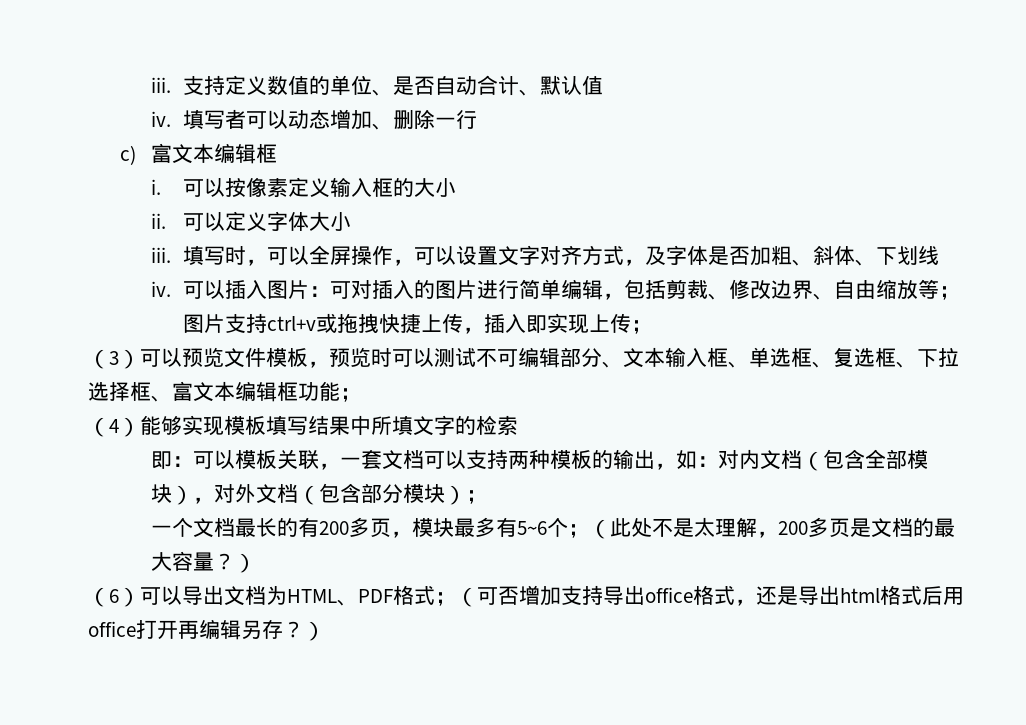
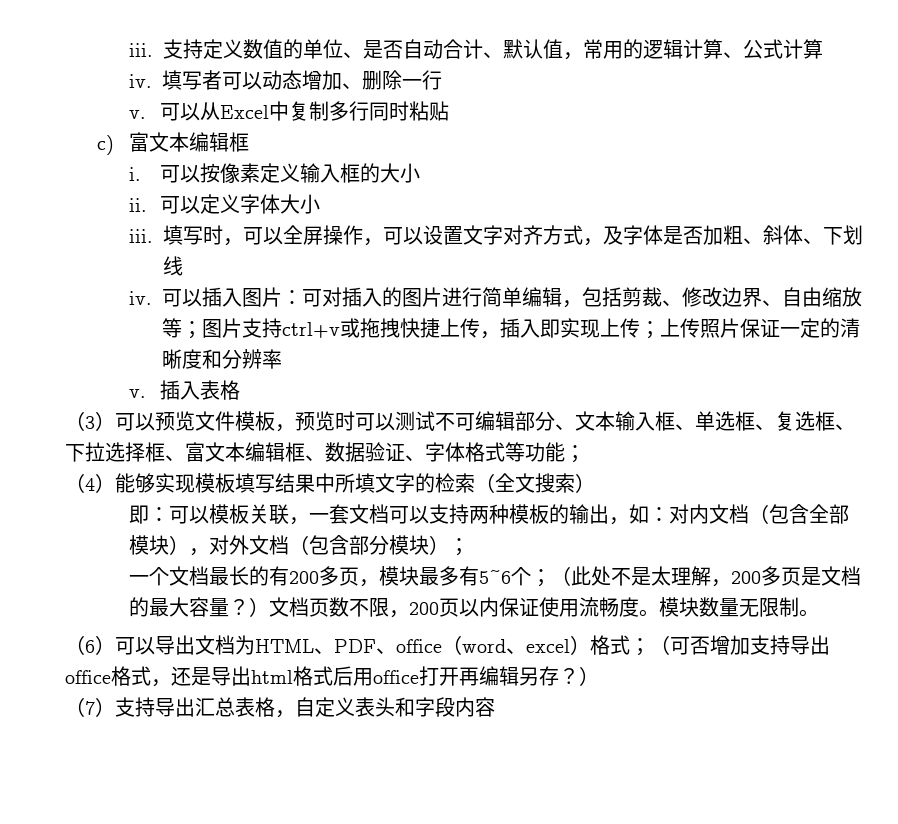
(603, 85) none -> [562,39,823,60] ，常用的逻辑计算、公式计算
(477, 119) none -> [128,101,450,121] // v.可以从Excel中复制多行同时粘贴
(652, 327) none -> [659,318,860,338] [161,349,282,369] [128,380,241,400] 上传照片保证一定的清晰度和分辨率 // v.插入表格
(299, 391) none -> [304,442,525,462] 、数据验证、字体格式等
(519, 425) none -> [474,473,595,493] （全文搜索）
(257, 563) none -> [268,597,819,618] 文档页数不限，200页以内保证使用流畅度。模块数量无限制。
(394, 596) none -> [375,635,590,655] 、office（word、excel）
(326, 631) none -> [64,697,495,718] // （7）支持导出汇总表格，自定义表头和字段内容

